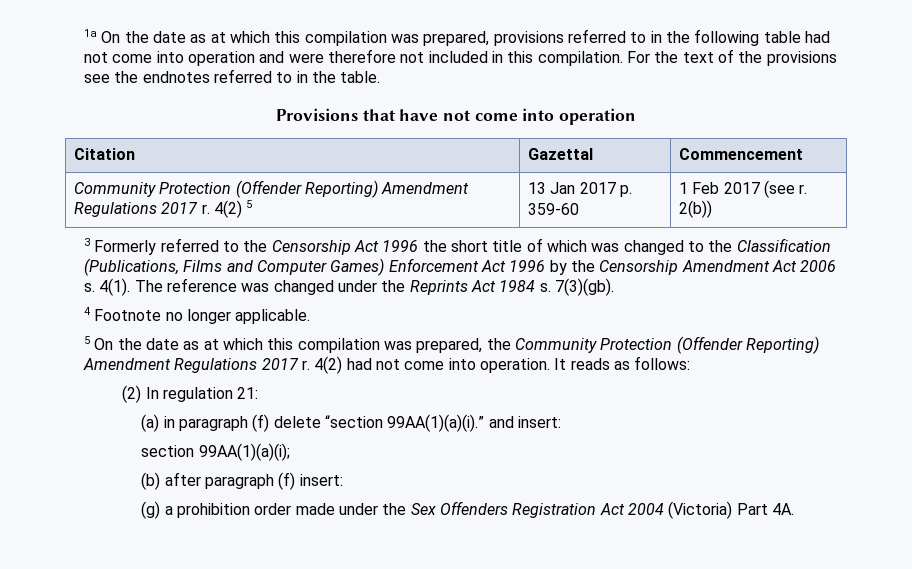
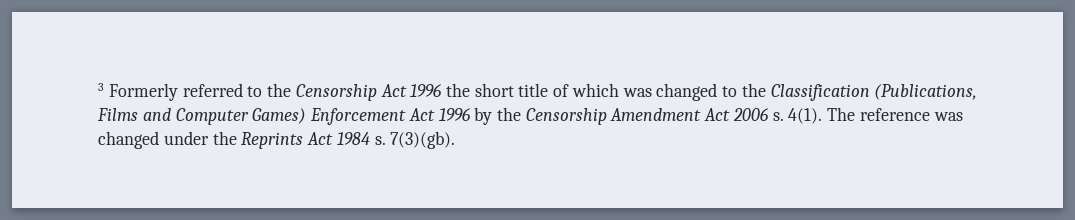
[84,29,830,46] [84,49,837,66] [84,69,381,83] [275,108,637,125] [74,148,136,160] [528,148,594,160] [679,148,804,160] [74,180,470,198] [74,200,253,218] [528,182,633,197] [528,203,580,215] [679,180,808,198] [679,200,713,218] 1a On the date as at which this compilation was prepared, provisions referred to in the following table had not come into operation and were therefore not included in this compilation. For the text of the provisions see the endnotes referred to in the table. // Provisions that have not come into operation // Citation | Gazettal | Commencement // Community Protection (Offender Reporting) Amendment Regulations 2017 r. 4(2) 5 | 13 Jan 2017 p. 359-60 | 1 Feb 2017 (see r. 2(b)) // -> (98, 87) none
[84,307,311,324] [84,336,819,354] [83,356,691,374] [122,385,259,403] [141,414,561,432] [141,443,290,461] [141,472,343,490] [141,501,794,519] // 4 Footnote no longer applicable. // 5 On the date as at which this compilation was prepared, the Community Protection (Offender Reporting) Amendment Regulations 2017 r. 4(2) had not come into operation. It reads as follows: // (2) In regulation 21: // (a) in paragraph (f) delete “section 99AA(1)(a)(i).” and insert: // section 99AA(1)(a)(i); // (b) after paragraph (f) insert: // (g) a prohibition order made under the Sex Offenders Registration Act 2004 (Victoria) Part 4A. -> (456, 140) none

